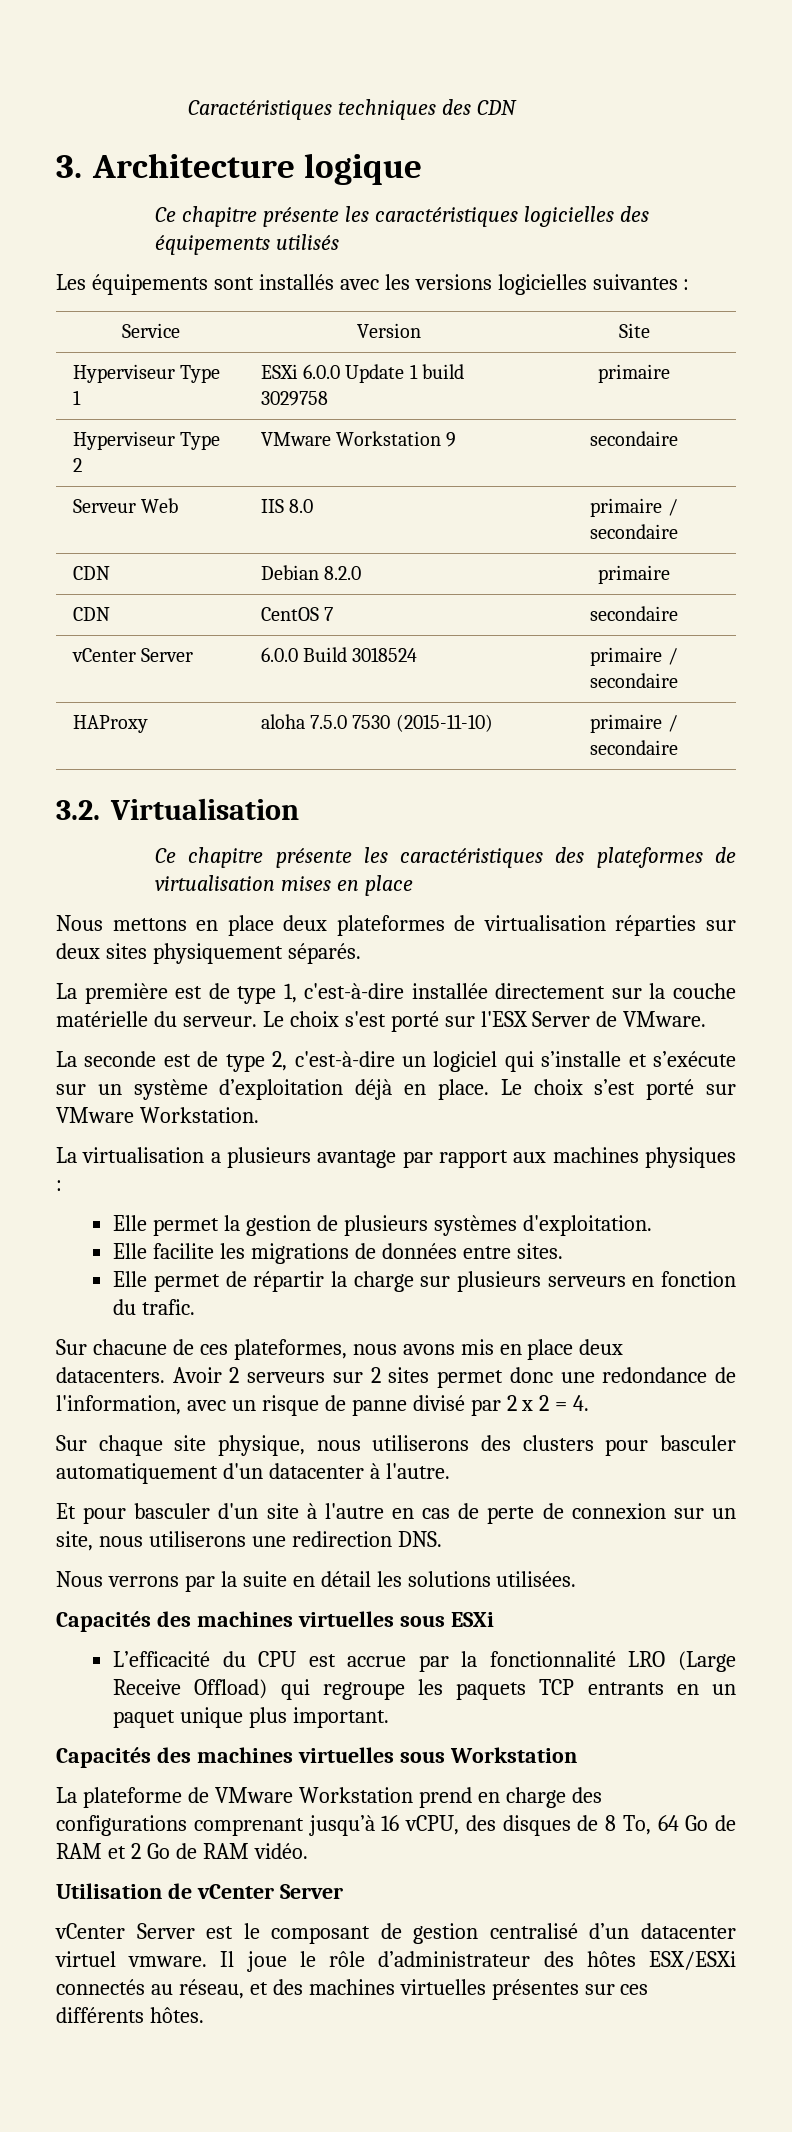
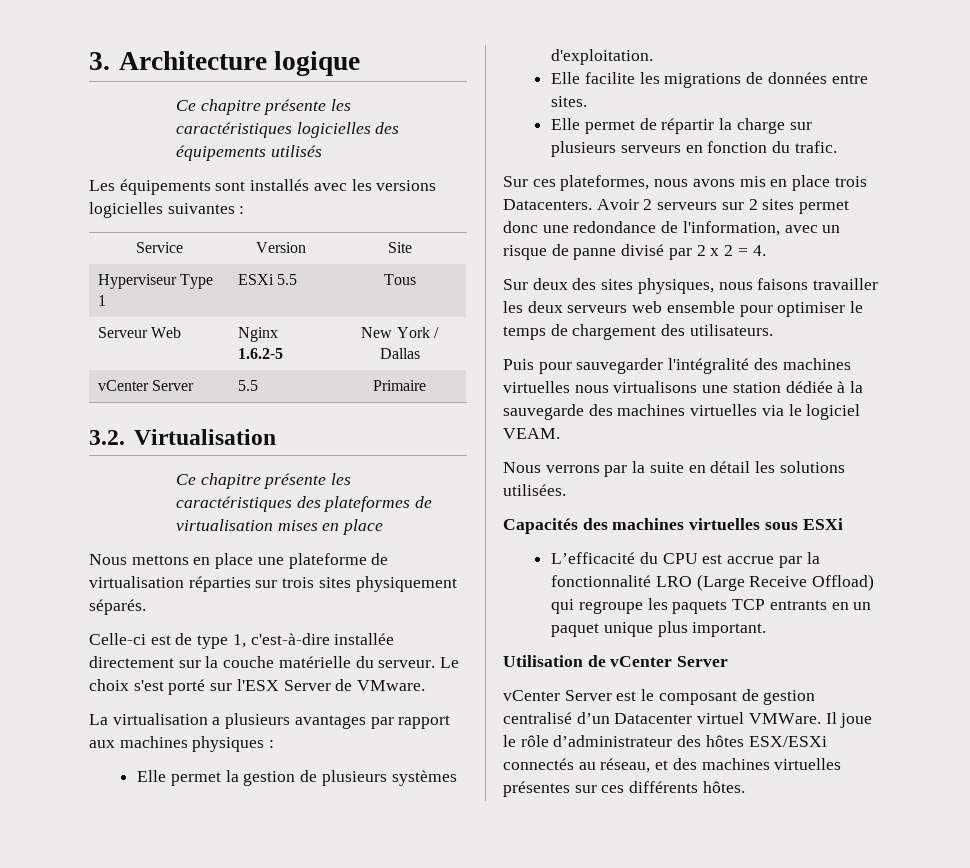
[188,99,518,120] Caractéristiques techniques des CDN // -> (89, 61) none
[302,364,465,383] [260,391,328,406] [598,364,670,383] [72,431,220,450] [72,458,82,472] [260,431,457,447] [590,431,678,446] [72,498,178,513] [260,499,313,513] [590,498,678,517] [590,524,678,539] [72,566,110,580] [260,565,361,580] [598,565,670,584] [72,607,110,621] [260,607,333,621] [590,606,678,621] [71,648,193,662] [260,647,418,662] [590,647,678,666] [590,673,678,688] [72,715,148,733] [260,714,493,732] [590,714,678,733] [590,740,678,755] 6.0.0 Update 1 build 3029758 | primaire // Hyperviseur Type 2 | VMware Workstation 9 | secondaire // Serveur Web | IIS 8.0 | primaire / secondaire // CDN | Debian 8.2.0 | primaire // CDN | CentOS 7 | secondaire // vCenter Server | 6.0.0 Build 3018524 | primaire / secondaire // HAProxy | aloha 7.5.0 7530 (2015-11-10) | primaire / secondaire -> [276,274,297,285] [383,274,416,285] [97,327,181,338] [237,327,278,342] [237,348,283,359] [361,327,439,338] [379,348,420,359] [97,380,194,391] [237,380,258,391] [373,380,426,391] 5.5 | Tous // Serveur Web | Nginx 1.6.2-5 | New York / Dallas // vCenter Server | 5.5 | Primaire
[283,915,445,936] deux plateformes -> [257,553,367,569] une plateforme
[56,943,100,959] deux -> [282,577,315,588] trois
[56,983,168,1004] La première -> [89,633,146,645] Celle-ci
[56,1051,736,1072] [56,1079,737,1100] [56,1107,259,1123] // La seconde est de type 2, c'est-à-dire un logiciel qui s’installe et s’exécute sur un système d’exploitation déjà en place. Le choix s’est porté sur VMware Workstation. -> (426, 685) none
[317,1150,397,1168] avantage -> [294,715,366,729] avantages
[92,1339,194,1355] chacune de -> (528, 181) none
[579,1339,624,1355] [56,1367,165,1383] deux datacenters. -> [834,176,867,187] [503,199,592,210] trois Datacenters.
[98,1435,736,1456] [56,1463,450,1484] [56,1503,736,1524] [56,1531,442,1551] chaque site physique, nous utiliserons des clusters pour basculer automatiquement d'un datacenter à l'autre. // Et pour basculer d'un site à l'autre en cas de perte de connexion sur un site, nous utiliserons une redirection DNS. -> [532,278,879,294] [503,301,864,317] [503,324,773,340] [503,358,851,374] [503,381,864,393] [503,404,861,420] [503,428,560,439] deux des sites physiques, nous faisons travailler les deux serveurs web ensemble pour optimiser le temps de chargement des utilisateurs. // Puis pour sauvegarder l'intégralité des machines virtuelles nous virtualisons une station dédiée à la sauvegarde des machines virtuelles via le logiciel VEAM.
[56,1747,577,1768] [56,1787,602,1808] [56,1815,736,1836] [56,1843,308,1859] // Capacités des machines virtuelles sous Workstation // La plateforme de VMware Workstation prend en charge des configurations comprenant jusqu’à 16 vCPU, des disques de 8 To, 64 Go de RAM et 2 Go de RAM vidéo. -> (767, 629) none
[640,1923,736,1939] [55,1951,208,1967] datacenter virtuel vmware. -> [614,712,821,724] Datacenter virtuel VMWare.

